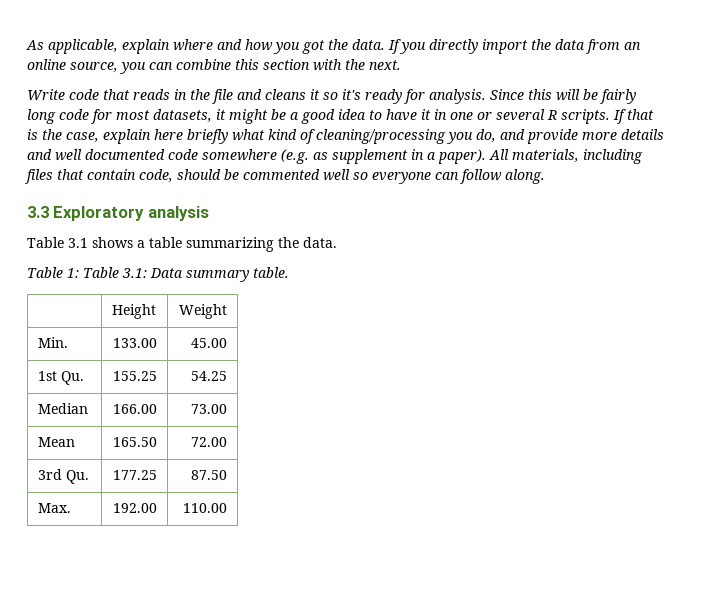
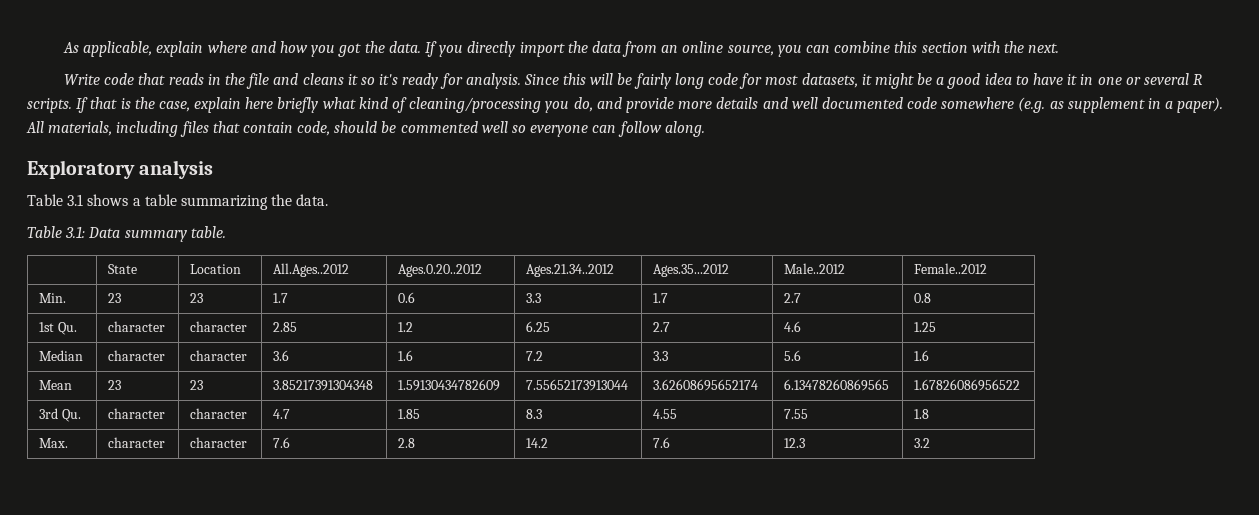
[27,206,49,218] 3.3 -> (705, 129) none
[67,267,119,278] 1: Table -> (62, 232) none
[111,304,156,319] [179,304,228,319] [37,337,68,348] [113,338,158,348] [191,338,228,348] [37,371,84,385] [113,371,158,381] [191,371,228,381] [37,403,88,414] [113,404,158,414] [191,404,228,414] [37,437,75,447] [113,437,158,447] [191,437,228,447] [37,469,89,484] [113,470,158,480] [191,470,228,480] [37,503,71,513] [113,503,158,513] [183,503,228,513] Height | Weight // Min. | 133.00 | 45.00 // 1st Qu. | 155.25 | 54.25 // Median | 166.00 | 73.00 // Mean | 165.50 | 72.00 // 3rd Qu. | 177.25 | 87.50 // Max. | 192.00 | 110.00 -> [108,264,138,274] [190,264,242,274] [273,263,350,277] [398,264,483,277] [526,264,615,277] [653,264,730,277] [784,263,846,274] [914,263,988,274] [39,293,67,303] [108,293,122,303] [190,293,204,303] [273,293,289,303] [398,292,416,303] [526,293,542,303] [653,293,669,303] [784,293,802,303] [914,293,932,303] [39,322,78,335] [108,321,166,332] [190,321,248,332] [273,322,298,332] [398,322,414,332] [526,321,551,332] [653,322,671,332] [784,321,802,332] [914,322,937,332] [39,350,84,361] [108,350,166,361] [190,350,248,361] [273,350,290,361] [398,350,414,361] [526,351,544,361] [653,351,669,361] [784,350,802,361] [914,350,930,361] [39,380,73,390] [108,380,122,390] [190,380,204,390] [273,380,374,391] [398,379,501,391] [526,379,629,391] [653,379,759,391] [784,379,890,391] [914,379,1021,391] [39,408,82,422] [108,408,166,419] [190,408,248,419] [273,409,291,419] [398,409,421,419] [526,409,543,419] [653,409,678,419] [784,409,809,419] [914,409,930,419] [39,438,69,448] [108,437,166,448] [190,437,248,448] [273,437,291,448] [398,438,416,448] [526,438,549,448] [653,437,671,448] [784,438,806,448] [914,438,931,448] State | Location | All.Ages..2012 | Ages.0.20..2012 | Ages.21.34..2012 | Ages.35...2012 | Male..2012 | Female..2012 // Min. | 23 | 23 | 1.7 | 0.6 | 3.3 | 1.7 | 2.7 | 0.8 // 1st Qu. | character | character | 2.85 | 1.2 | 6.25 | 2.7 | 4.6 | 1.25 // Median | character | character | 3.6 | 1.6 | 7.2 | 3.3 | 5.6 | 1.6 // Mean | 23 | 23 | 3.85217391304348 | 1.59130434782609 | 7.55652173913044 | 3.62608695652174 | 6.13478260869565 | 1.67826086956522 // 3rd Qu. | character | character | 4.7 | 1.85 | 8.3 | 4.55 | 7.55 | 1.8 // Max. | character | character | 7.6 | 2.8 | 14.2 | 7.6 | 12.3 | 3.2

